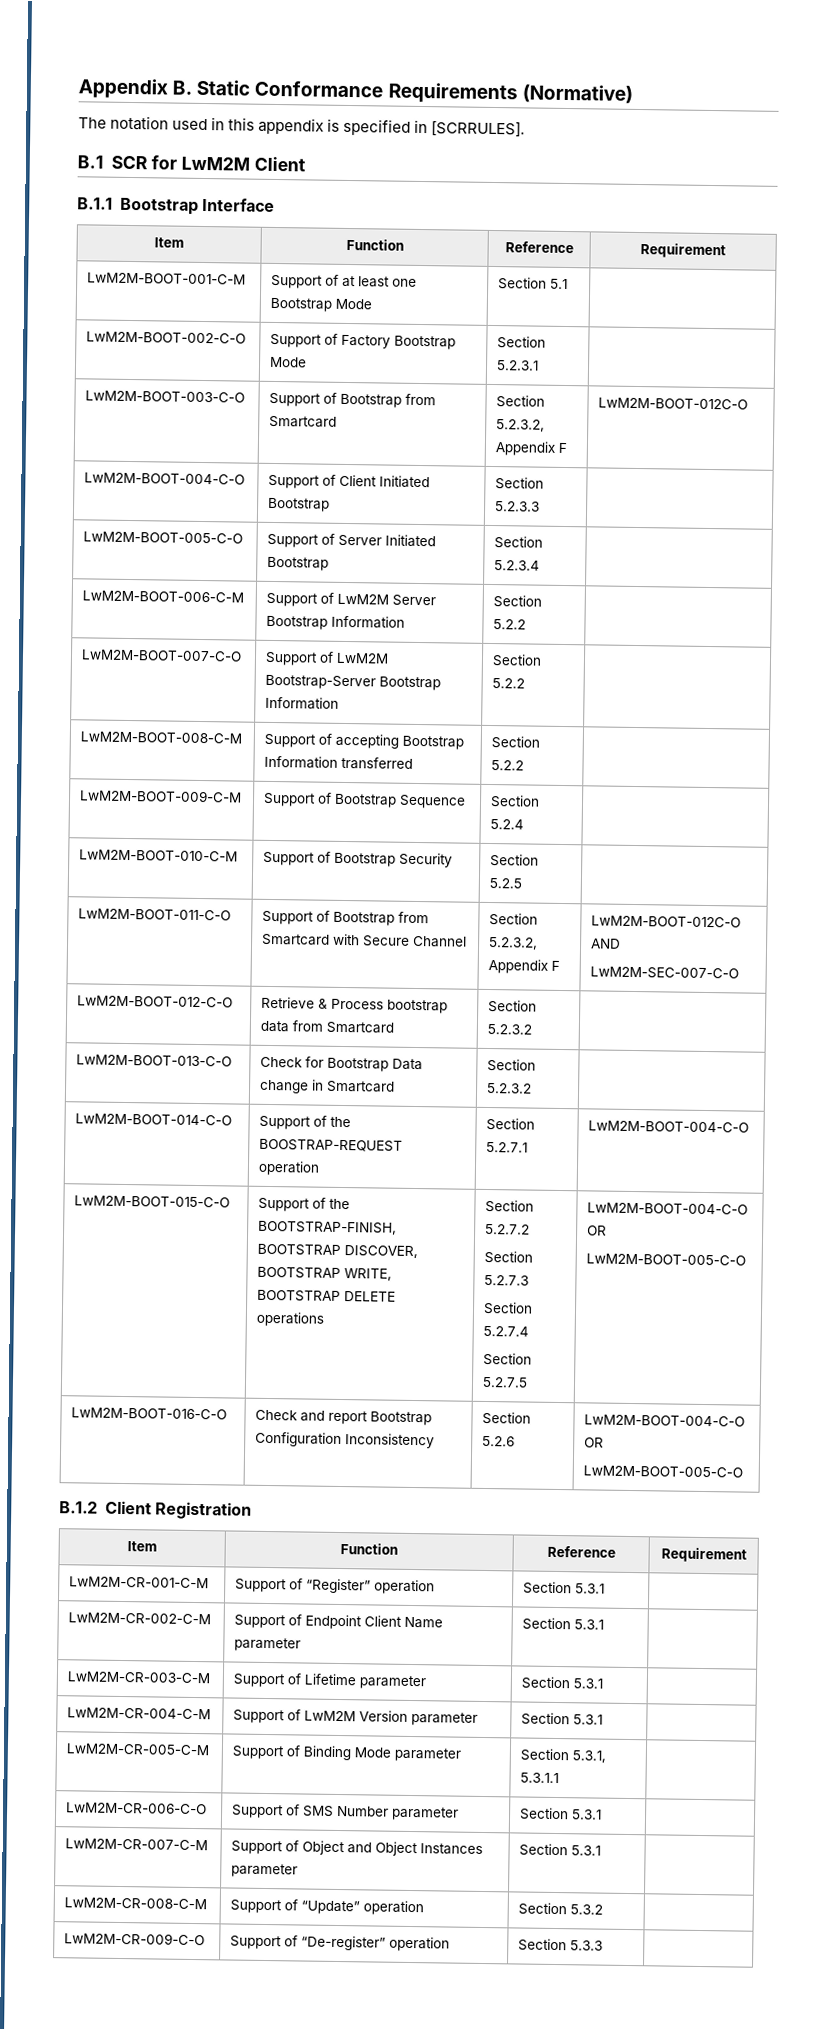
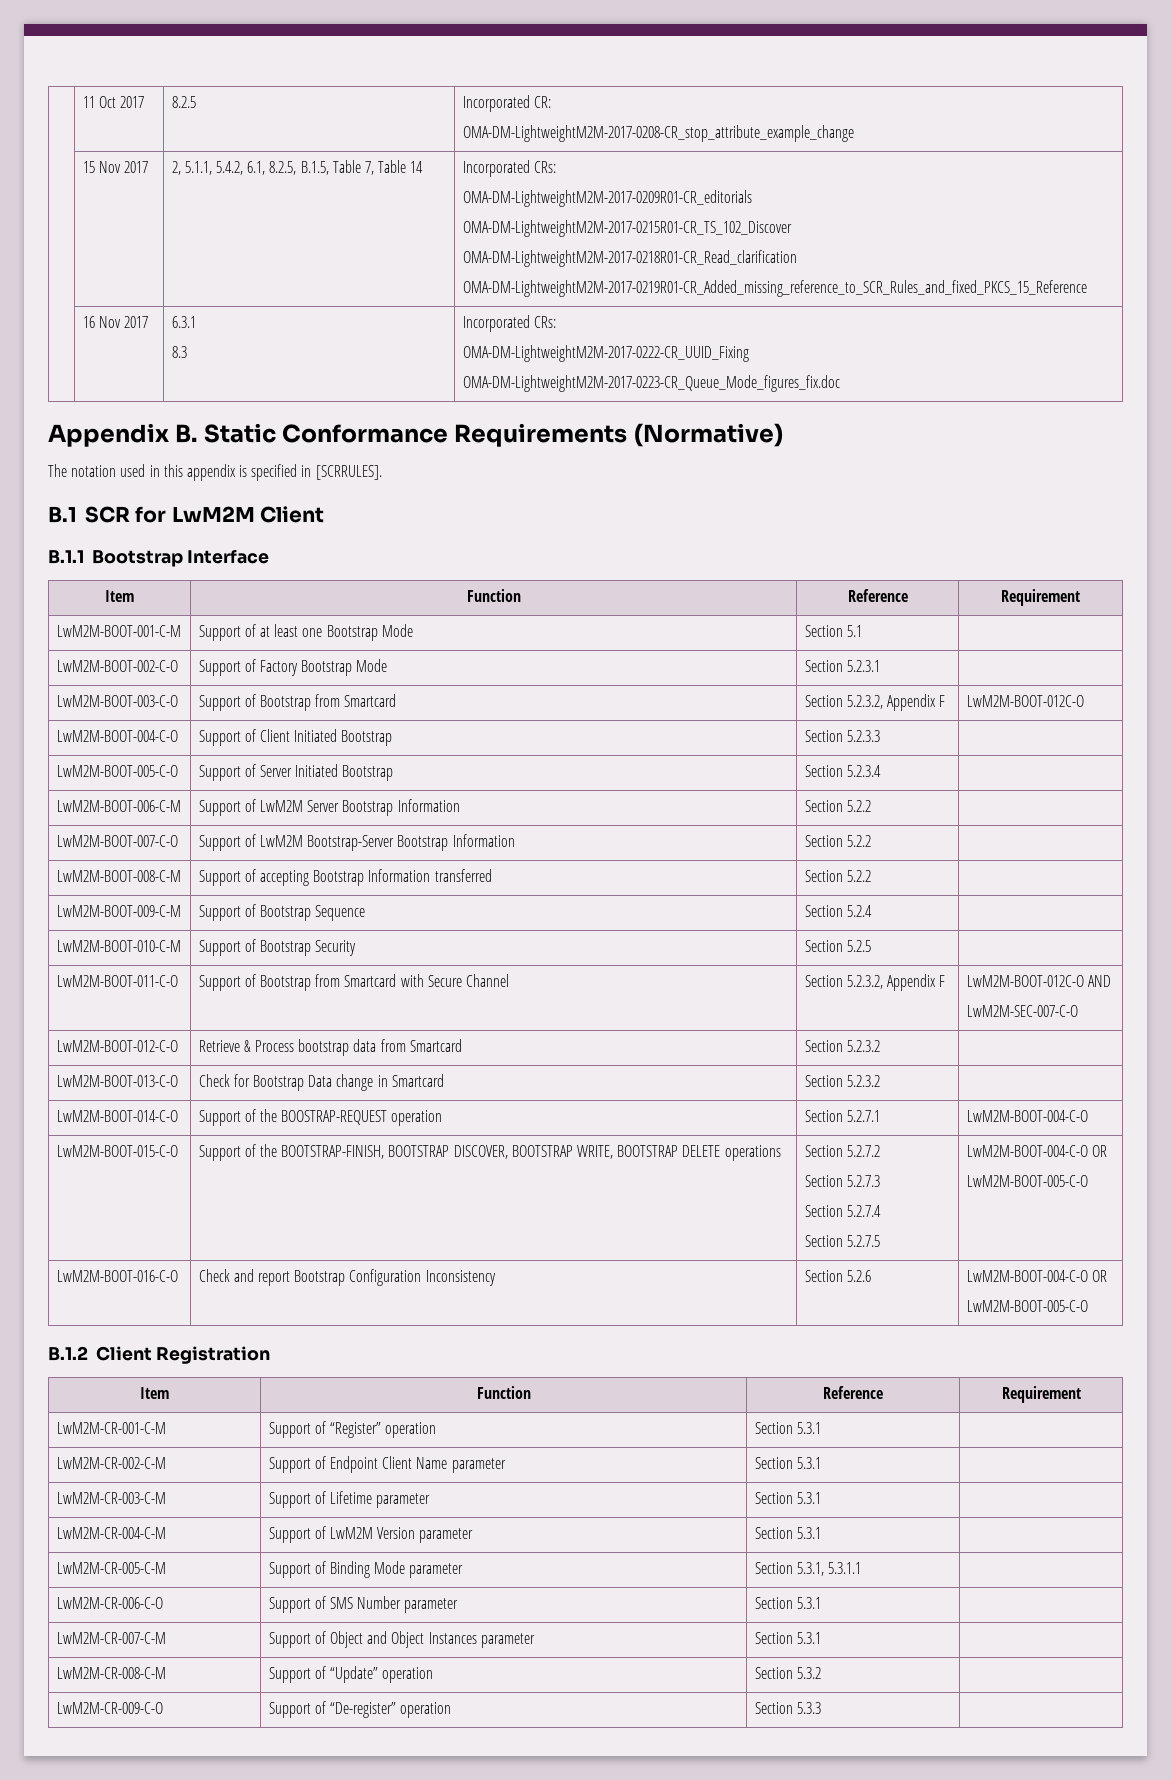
(78, 88) none -> [82,96,145,108] [171,96,196,108] [462,95,551,112] [462,125,854,142] [82,161,149,173] [171,160,424,175] [462,160,556,177] [462,190,752,207] [462,220,792,237] [462,250,797,267] [462,280,1087,297] [82,316,149,328] [171,316,196,328] [171,346,187,358] [462,315,556,332] [462,345,749,362] [462,375,840,392] | 11 Oct 2017 | 8.2.5 | Incorporated CR: // OMA-DM-LightweightM2M-2017-0208-CR_stop_attribute_example_change // | 15 Nov 2017 | 2, 5.1.1, 5.4.2, 6.1, 8.2.5, B.1.5, Table 7, Table 14 | Incorporated CRs: // OMA-DM-LightweightM2M-2017-0209R01-CR_editorials // OMA-DM-LightweightM2M-2017-0215R01-CR_TS_102_Discover // OMA-DM-LightweightM2M-2017-0218R01-CR_Read_clarification // OMA-DM-LightweightM2M-2017-0219R01-CR_Added_missing_reference_to_SCR_Rules_and_fixed_PKCS_15_Reference // | 16 Nov 2017 | 6.3.1 // 8.3 | Incorporated CRs: // OMA-DM-LightweightM2M-2017-0222-CR_UUID_Fixing // OMA-DM-LightweightM2M-2017-0223-CR_Queue_Mode_figures_fix.doc //

